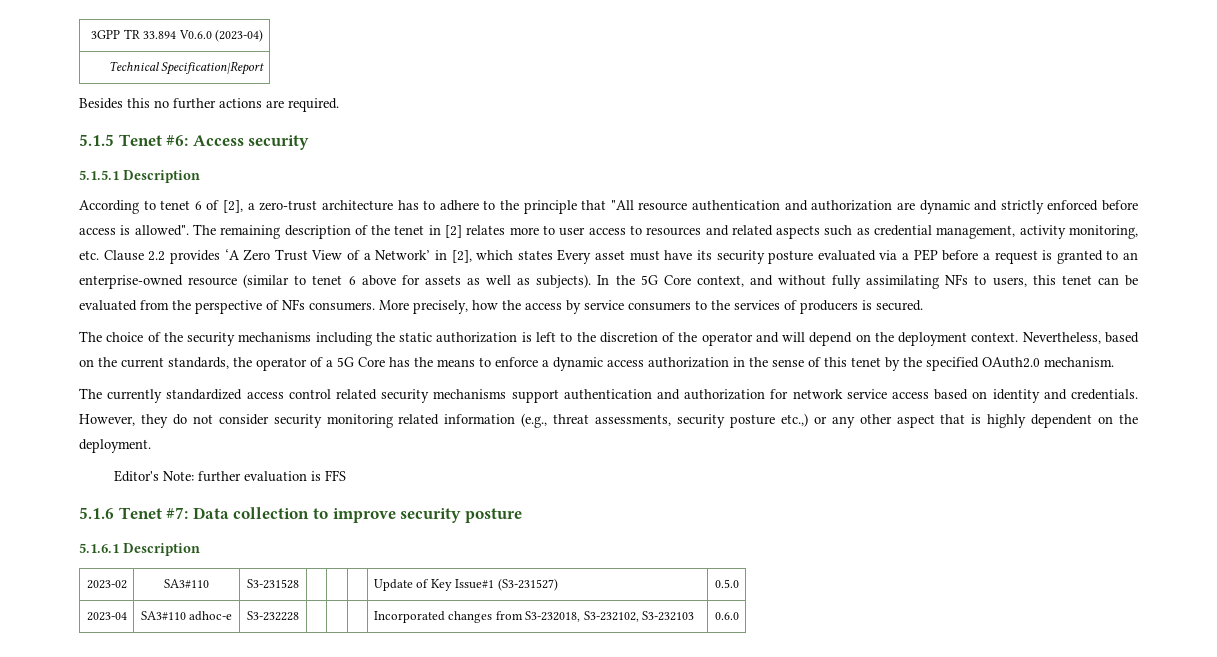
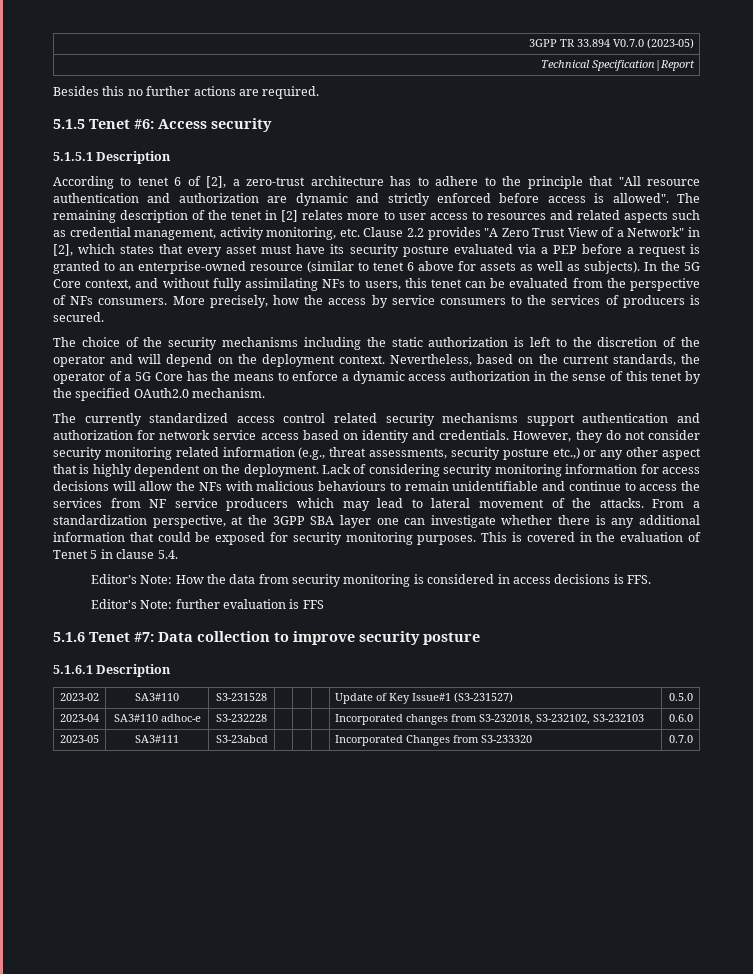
[178,29,264,42] V0.6.0 (2023-04) -> [613,38,695,49] V0.7.0 (2023-05)
[224,249,240,260] ‘A -> [484,228,499,237] "A
[375,250,431,260] Network’ -> [627,227,685,237] Network"
[557,249,592,264] Every -> [159,244,223,257] that every
(151, 446) none -> [322,464,701,477] [53,481,701,491] [53,498,701,511] [53,515,700,528] [53,532,701,545] [53,549,178,559] [90,574,652,587] Lack of considering security monitoring information for access decisions will allow the NFs with malicious behaviours to remain unidentifiable and continue to access the services from NF service producers which may lead to lateral movement of the attacks. From a standardization perspective, at the 3GPP SBA layer one can investigate whether there is any additional information that could be exposed for security monitoring purposes. This is covered in the evaluation of Tenet 5 in clause 5.4. // Editor’s Note: How the data from security monitoring is considered in access decisions is FFS.
(739, 616) none -> [60,735,99,743] [135,735,179,743] [215,735,268,743] [334,735,532,746] [668,735,693,743] // 2023-05 | SA3#111 | S3-23abcd | | | | Incorporated Changes from S3-233320 | 0.7.0

